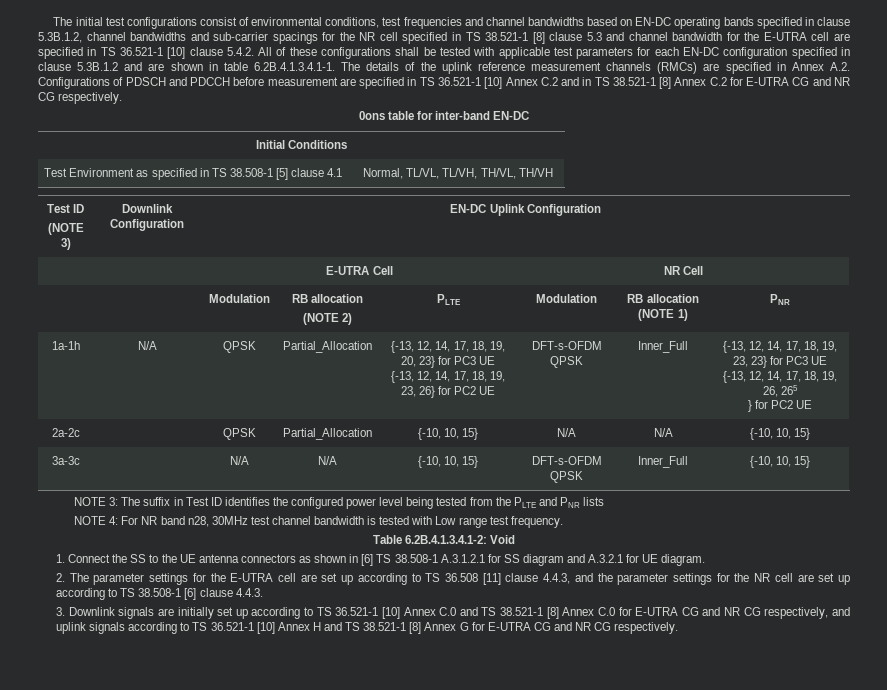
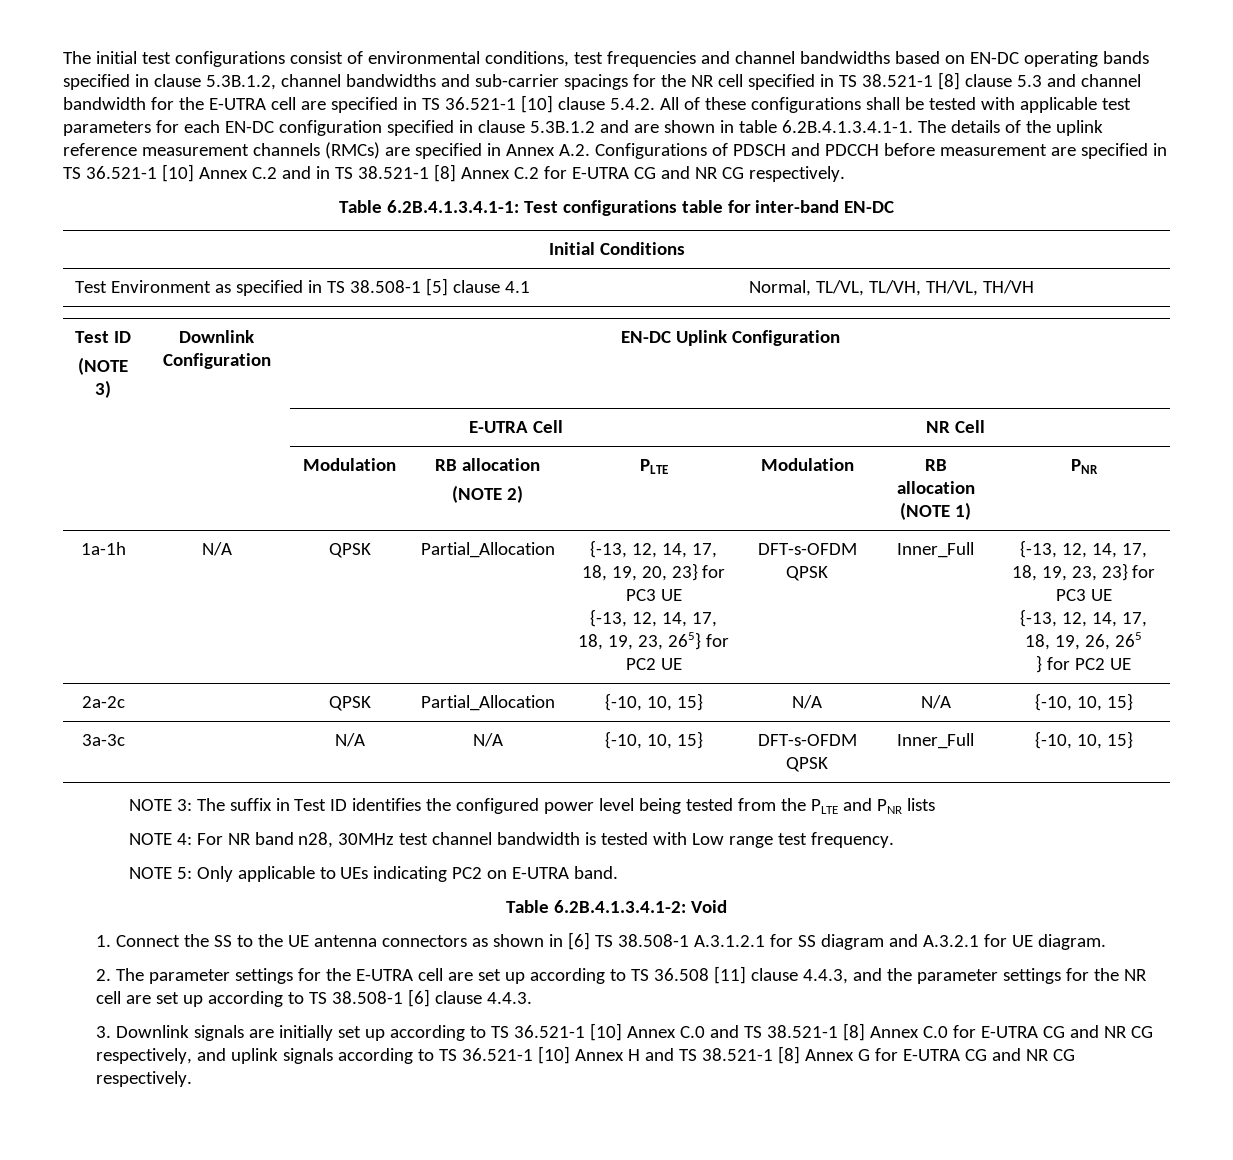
[358,111,385,120] 0ons -> [338,200,677,216] Table 6.2B.4.1.3.4.1-1: Test configurations
[418,386,435,398] 26} -> [667,632,701,650] 265}
(563, 522) none -> [128,866,619,882] // NOTE 5: Only applicable to UEs indicating PC2 on E-UTRA band.

